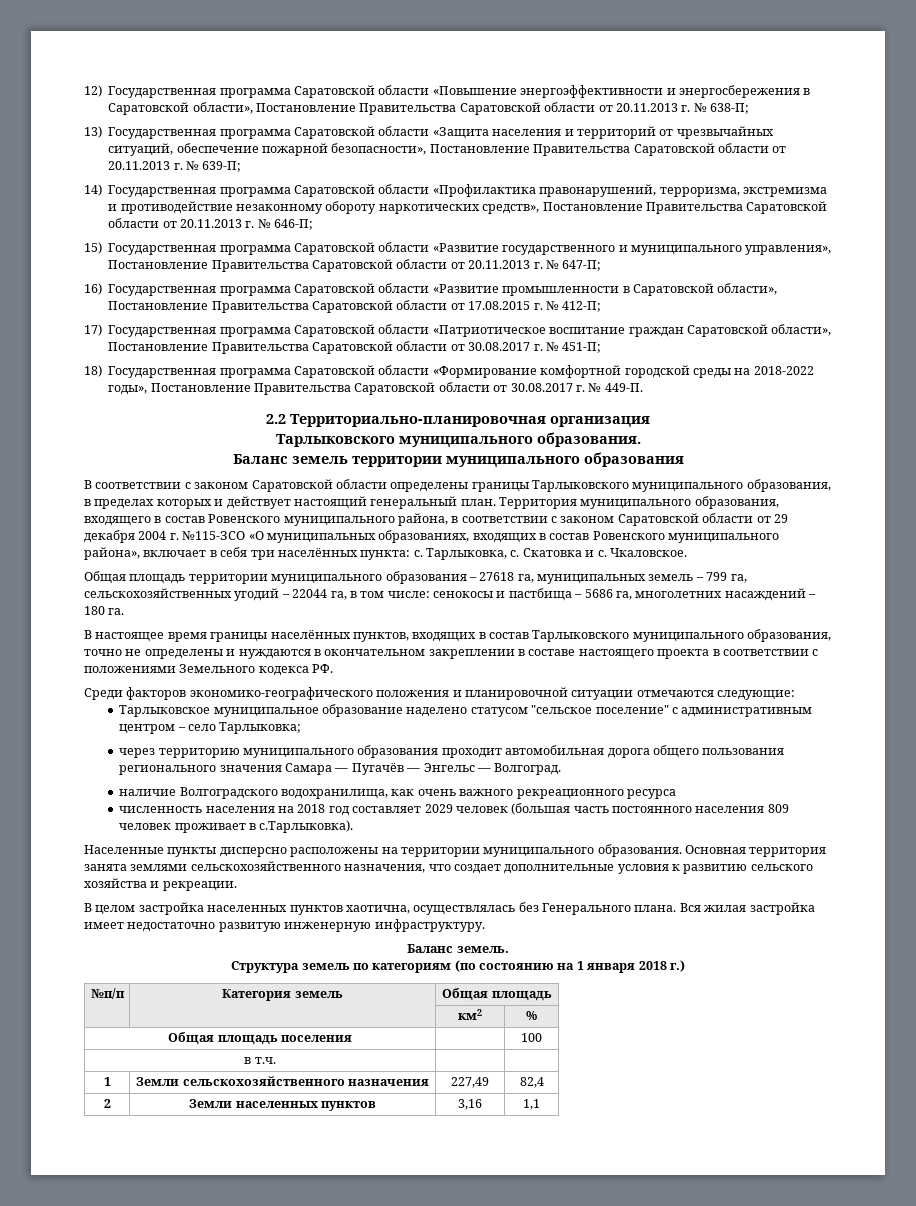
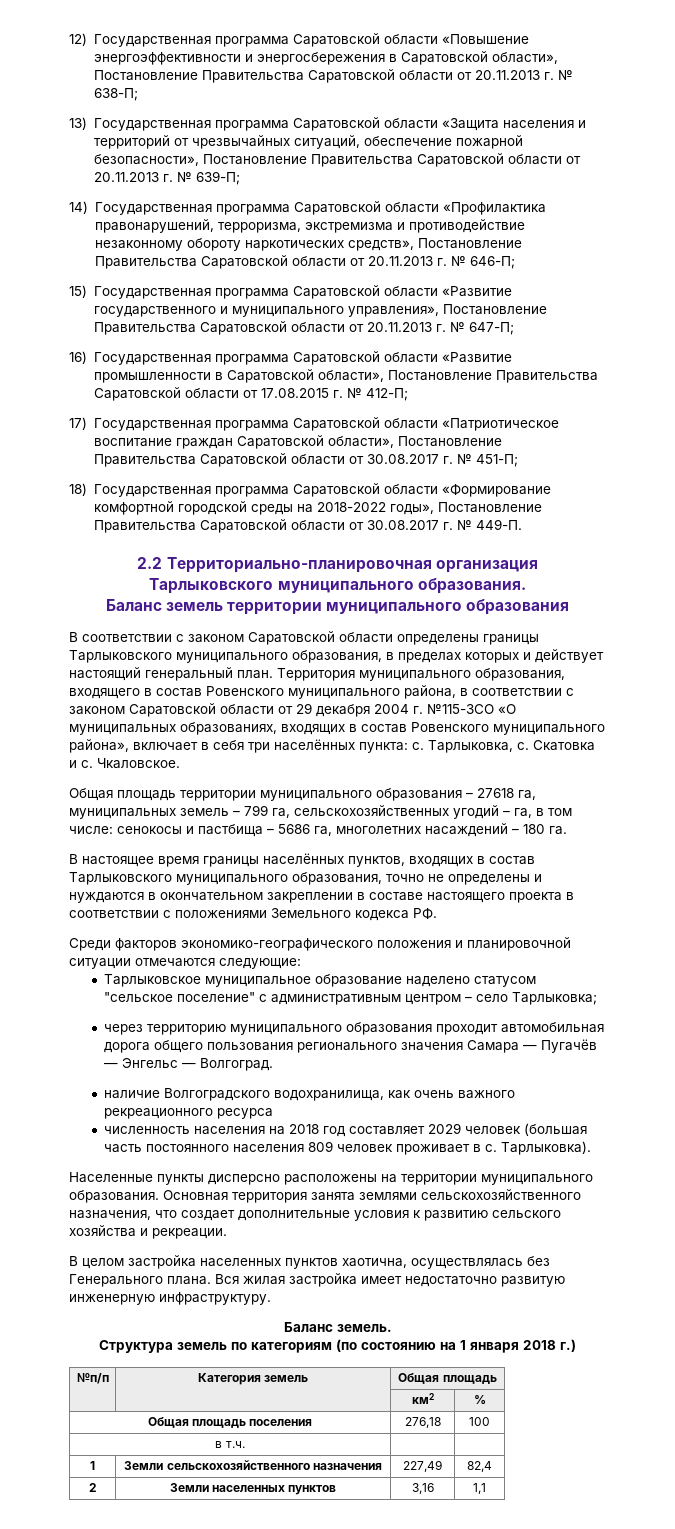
[292,589,328,598] 22044 -> (510, 813) none
[259,820,354,833] с.Тарлыковка). -> [485,1141,592,1155] с. Тарлыковка).
(352, 1038) none -> [404,1417,441,1428] 276,18

